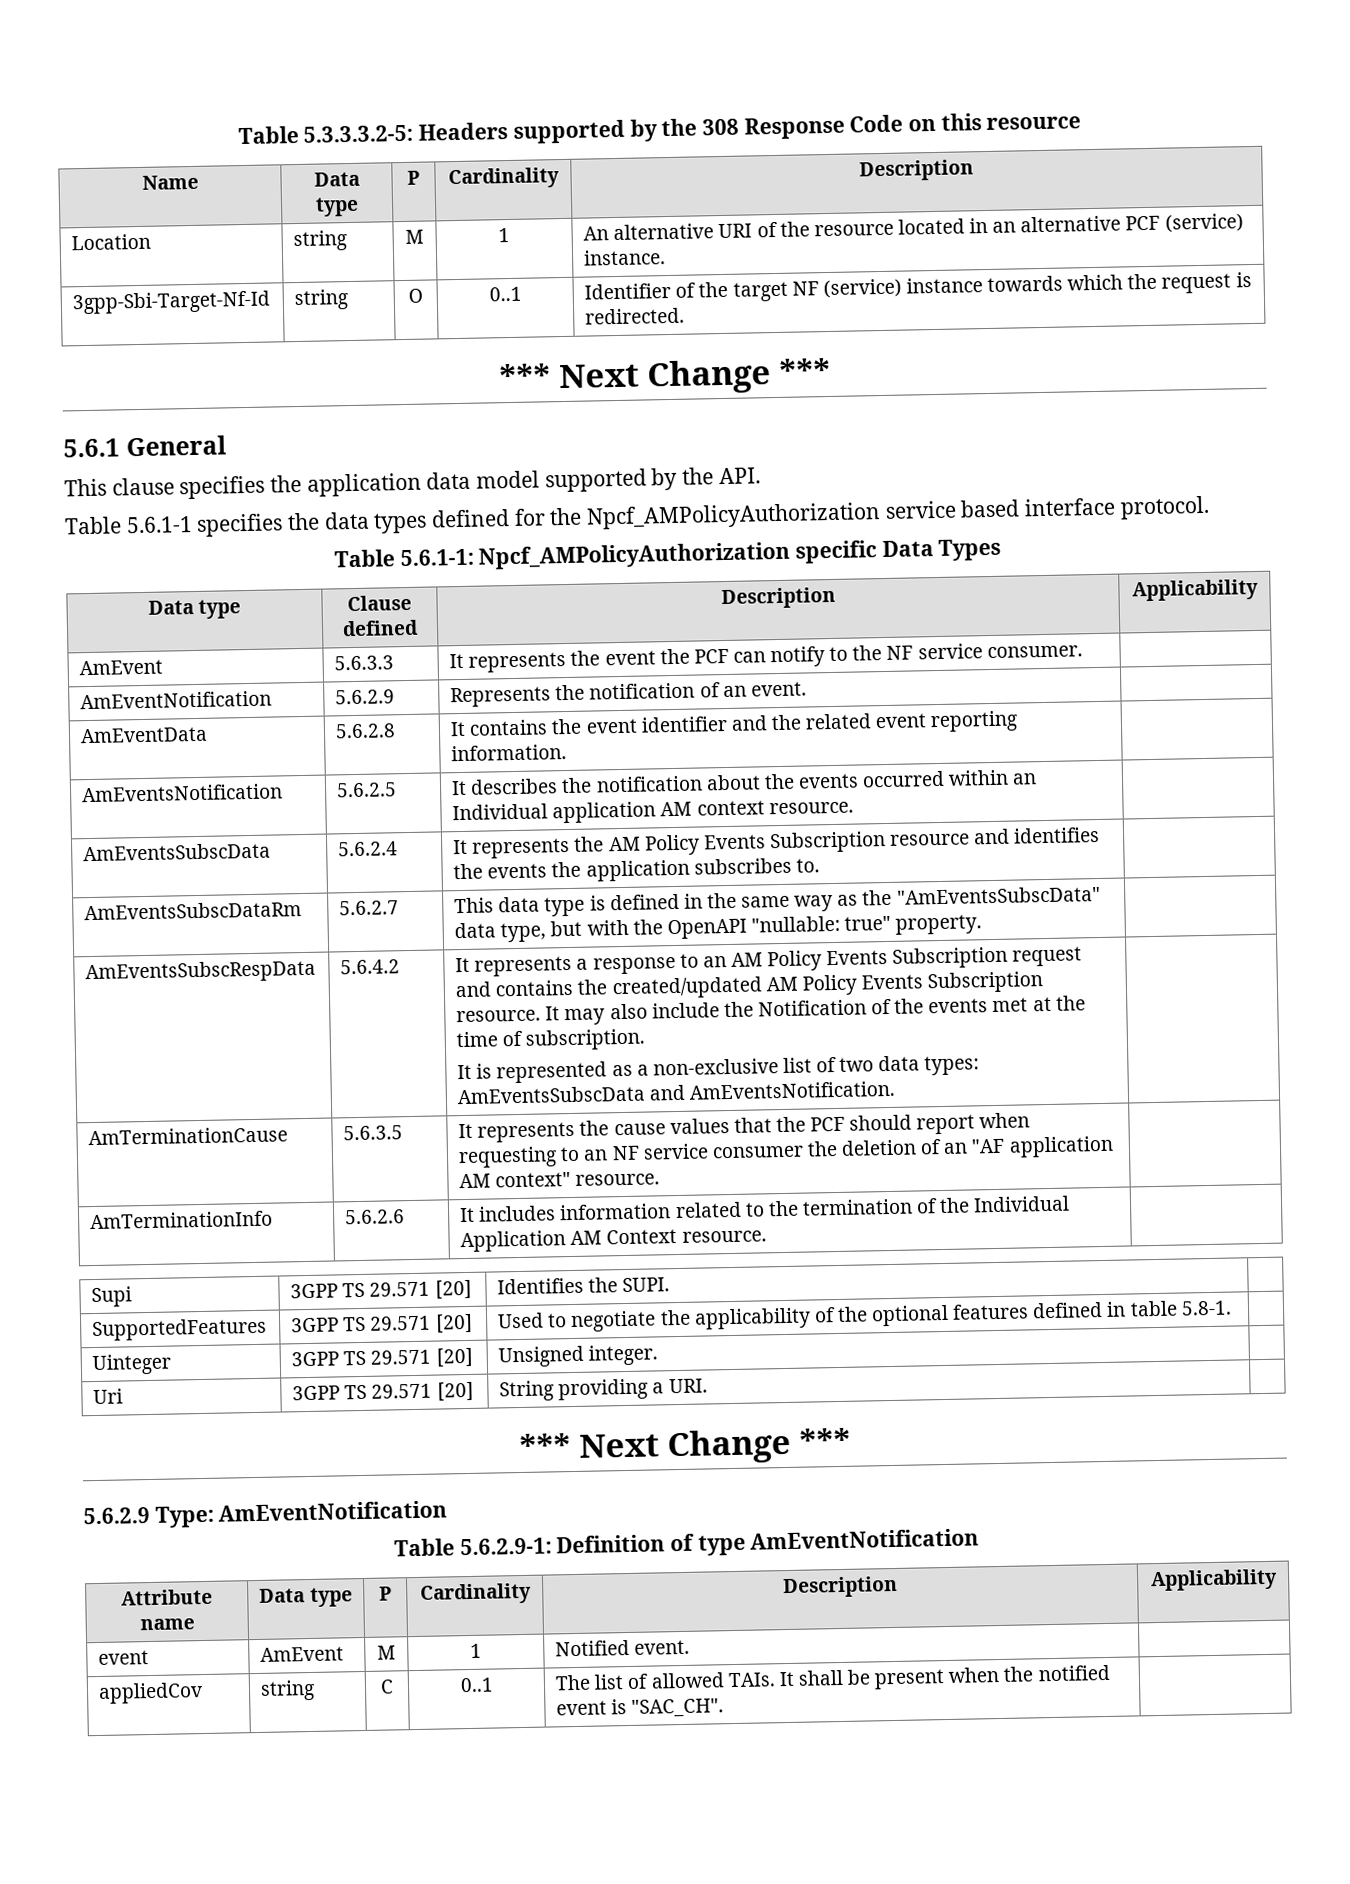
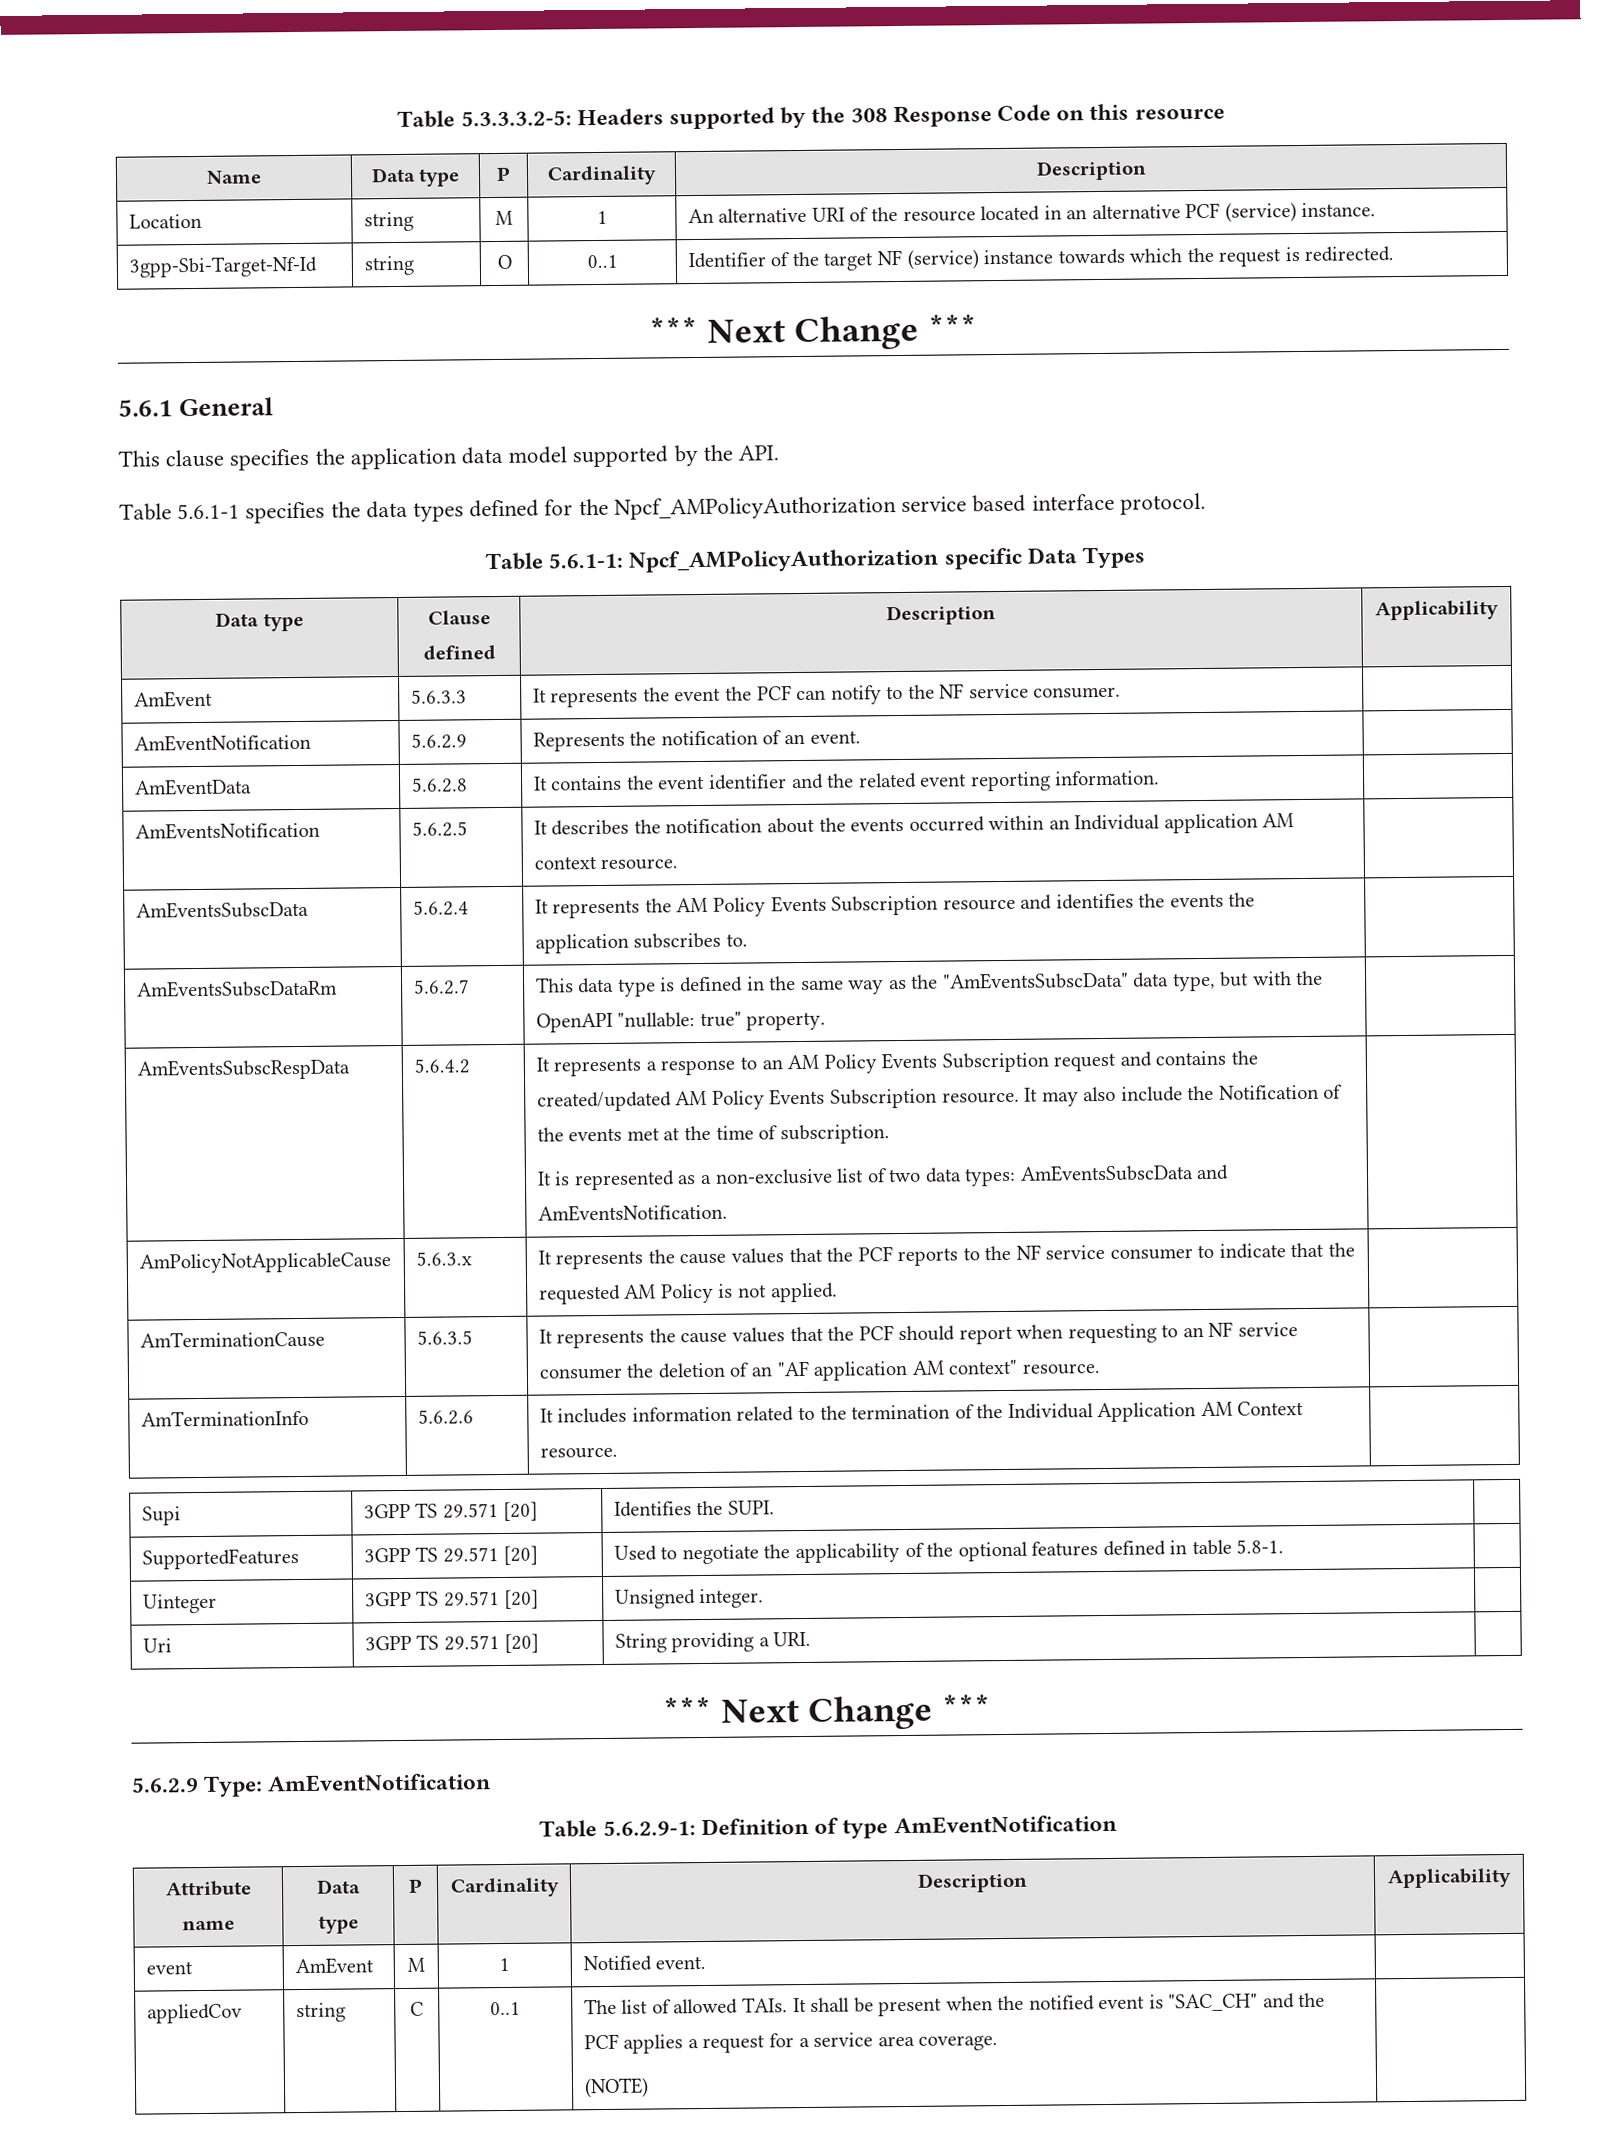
(896, 1090) none -> [138,1252,391,1274] [415,1251,472,1266] [537,1242,1355,1270] [538,1282,838,1305] // AmPolicyNotApplicableCause | 5.6.3.x | It represents the cause values that the PCF reports to the NF service consumer to indicate that the requested AM Policy is not applied. |
[631,1698,725,1718] "SAC_CH". -> [1168,1992,1326,2012] [583,2032,999,2054] [583,2077,649,2099] "SAC_CH" and the PCF applies a request for a service area coverage. // (NOTE)

